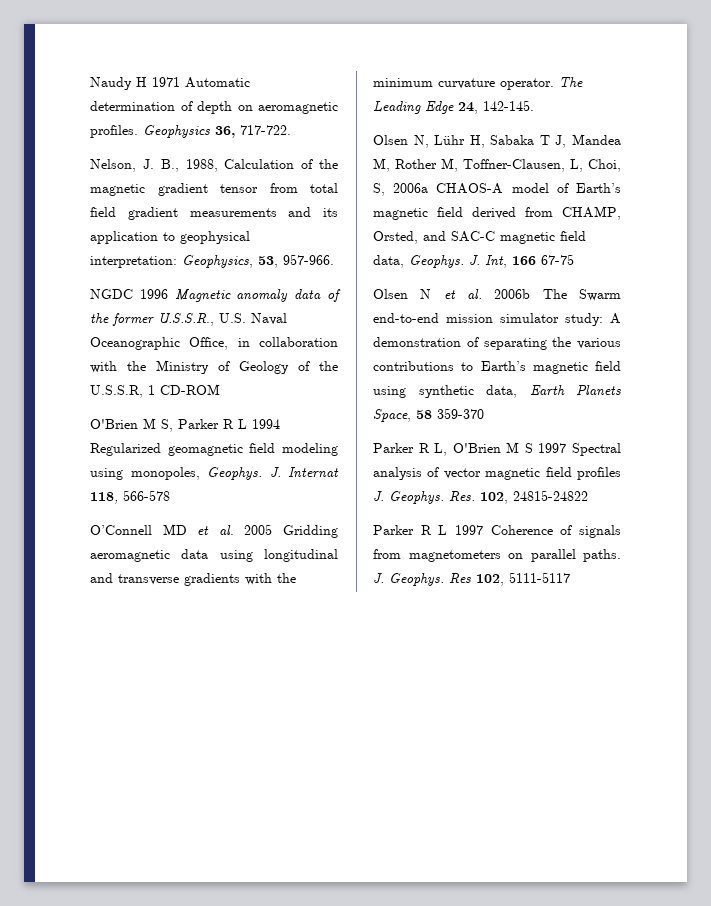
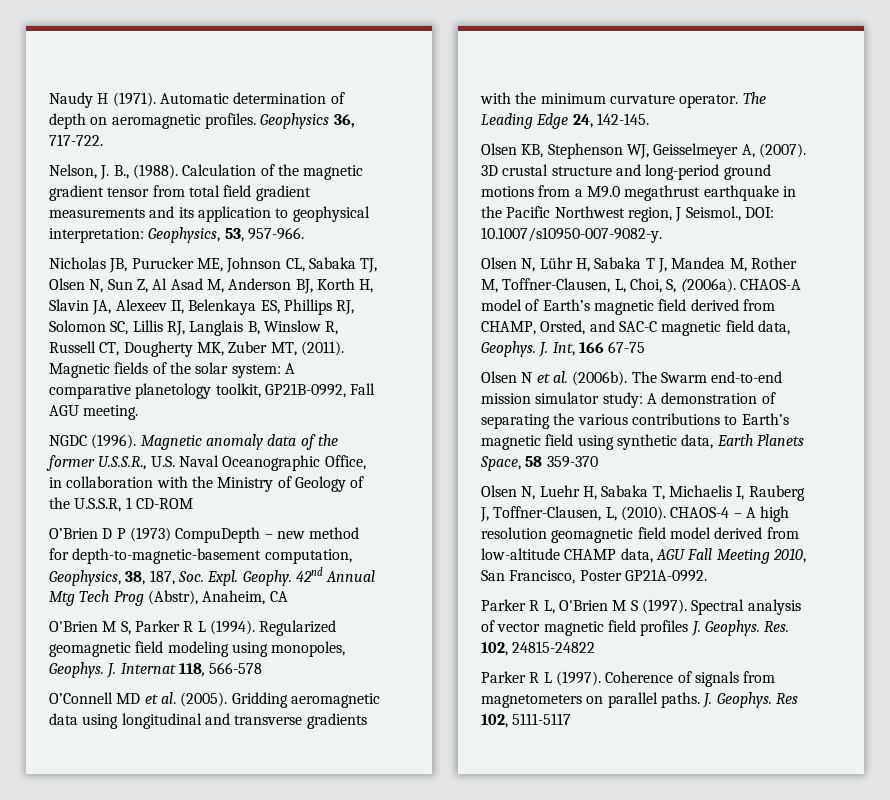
[152,77,180,87] 1971 -> [112,92,156,107] (1971).
[185,159,218,172] 1988, -> [132,164,178,179] (1988).
(334, 259) none -> [49,257,378,273] [49,278,374,294] [49,299,355,315] [49,320,339,336] [49,341,344,357] [49,362,295,378] [49,383,376,399] [49,405,139,420] // Nicholas JB, Purucker ME, Johnson CL, Sabaka TJ, Olsen N, Sun Z, Al Asad M, Anderson BJ, Korth H, Slavin JA, Alexeev II, Belenkaya ES, Phillips RJ, Solomon SC, Lillis RJ, Langlais B, Winslow R, Russell CT, Dougherty MK, Zuber MT, (2011). Magnetic fields of the solar system: A comparative planetology toolkit, GP21B-0992, Fall AGU meeting.
[139,289,168,299] 1996 -> [91,434,137,449] (1996).
(220, 389) none -> [49,527,360,543] [49,548,352,564] [49,567,376,586] [49,590,288,606] // O’Brien D P (1973) CompuDepth – new method for depth-to-magnetic-basement computation, Geophysics, 38, 187, Soc. Expl. Geophy. 42nd Annual Mtg Tech Prog (Abstr), Anaheim, CA
[252,419,280,429] 1994 -> [209,620,255,635] (1994).
[244,524,273,535] 2005 -> [180,692,228,707] (2005).
(534, 105) none -> [481,143,806,159] [481,164,771,180] [481,185,796,201] [481,206,774,222] [481,227,662,243] // Olsen KB, Stephenson WJ, Geisselmeyer A, (2007). 3D crustal structure and long-period ground motions from a M9.0 megathrust earthquake in the Pacific Northwest region, J Seismol., DOI: 10.1007/s10950-007-9082-y.
[393,183,429,193] 2006a -> [680,278,736,293] (2006a).
[494,289,531,299] 2006b -> [572,371,628,386] (2006b).
(484, 413) none -> [481,485,805,501] [480,506,790,522] [481,527,799,543] [481,548,806,564] [481,569,707,584] // Olsen N, Luehr H, Sabaka T, Michaelis I, Rauberg J, Toffner-Clausen, L, (2010). CHAOS-4 – A high resolution geomagnetic field model derived from low-altitude CHAMP data, AGU Fall Meeting 2010, San Francisco, Poster GP21A-0992.
[538,443,567,453] 1997 -> [641,599,687,614] (1997).
[455,525,483,535] 1997 -> [555,671,601,686] (1997).

